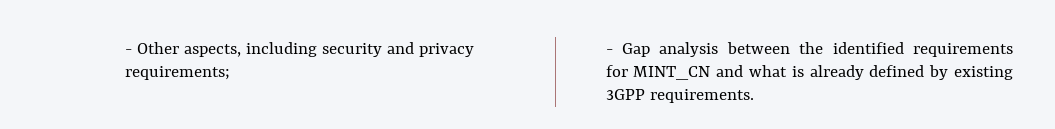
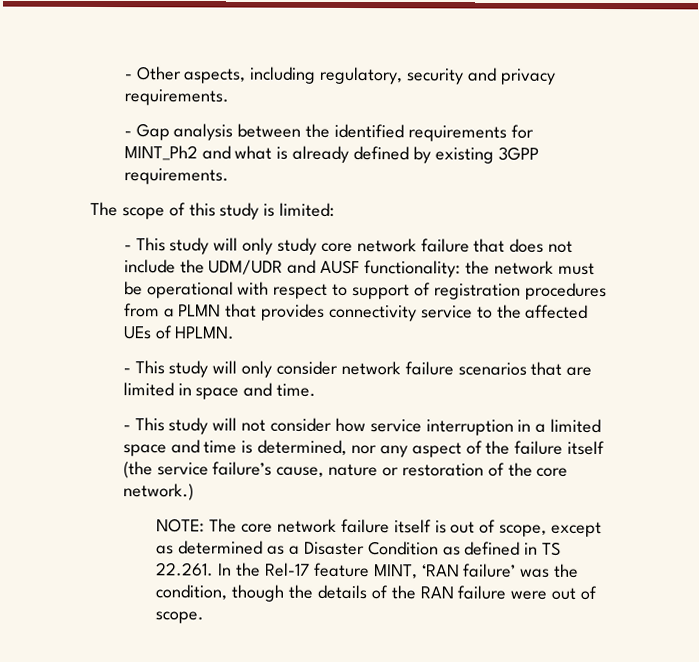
(317, 49) none -> [319,66,404,85] regulatory,
[124,66,230,80] requirements; -> [123,89,229,106] requirements.
[633,66,711,80] MINT_CN -> [123,145,198,161] MINT_Ph2
(754, 96) none -> [90,201,336,220] [123,237,574,255] [123,259,595,278] [123,281,607,301] [123,303,589,322] [122,325,236,340] [122,360,593,378] [122,382,317,400] [122,417,602,436] [122,439,606,458] [122,461,569,479] [122,483,194,501] [156,518,602,538] [156,540,562,556] [156,562,580,580] [155,584,597,602] [155,611,205,624] // The scope of this study is limited: // - This study will only study core network failure that does not include the UDM/UDR and AUSF functionality: the network must be operational with respect to support of registration procedures from a PLMN that provides connectivity service to the affected UEs of HPLMN. // - This study will only consider network failure scenarios that are limited in space and time. // - This study will not consider how service interruption in a limited space and time is determined, nor any aspect of the failure itself (the service failure’s cause, nature or restoration of the core network.) // NOTE: The core network failure itself is out of scope, except as determined as a Disaster Condition as defined in TS 22.261. In the Rel-17 feature MINT, ‘RAN failure’ was the condition, though the details of the RAN failure were out of scope.

